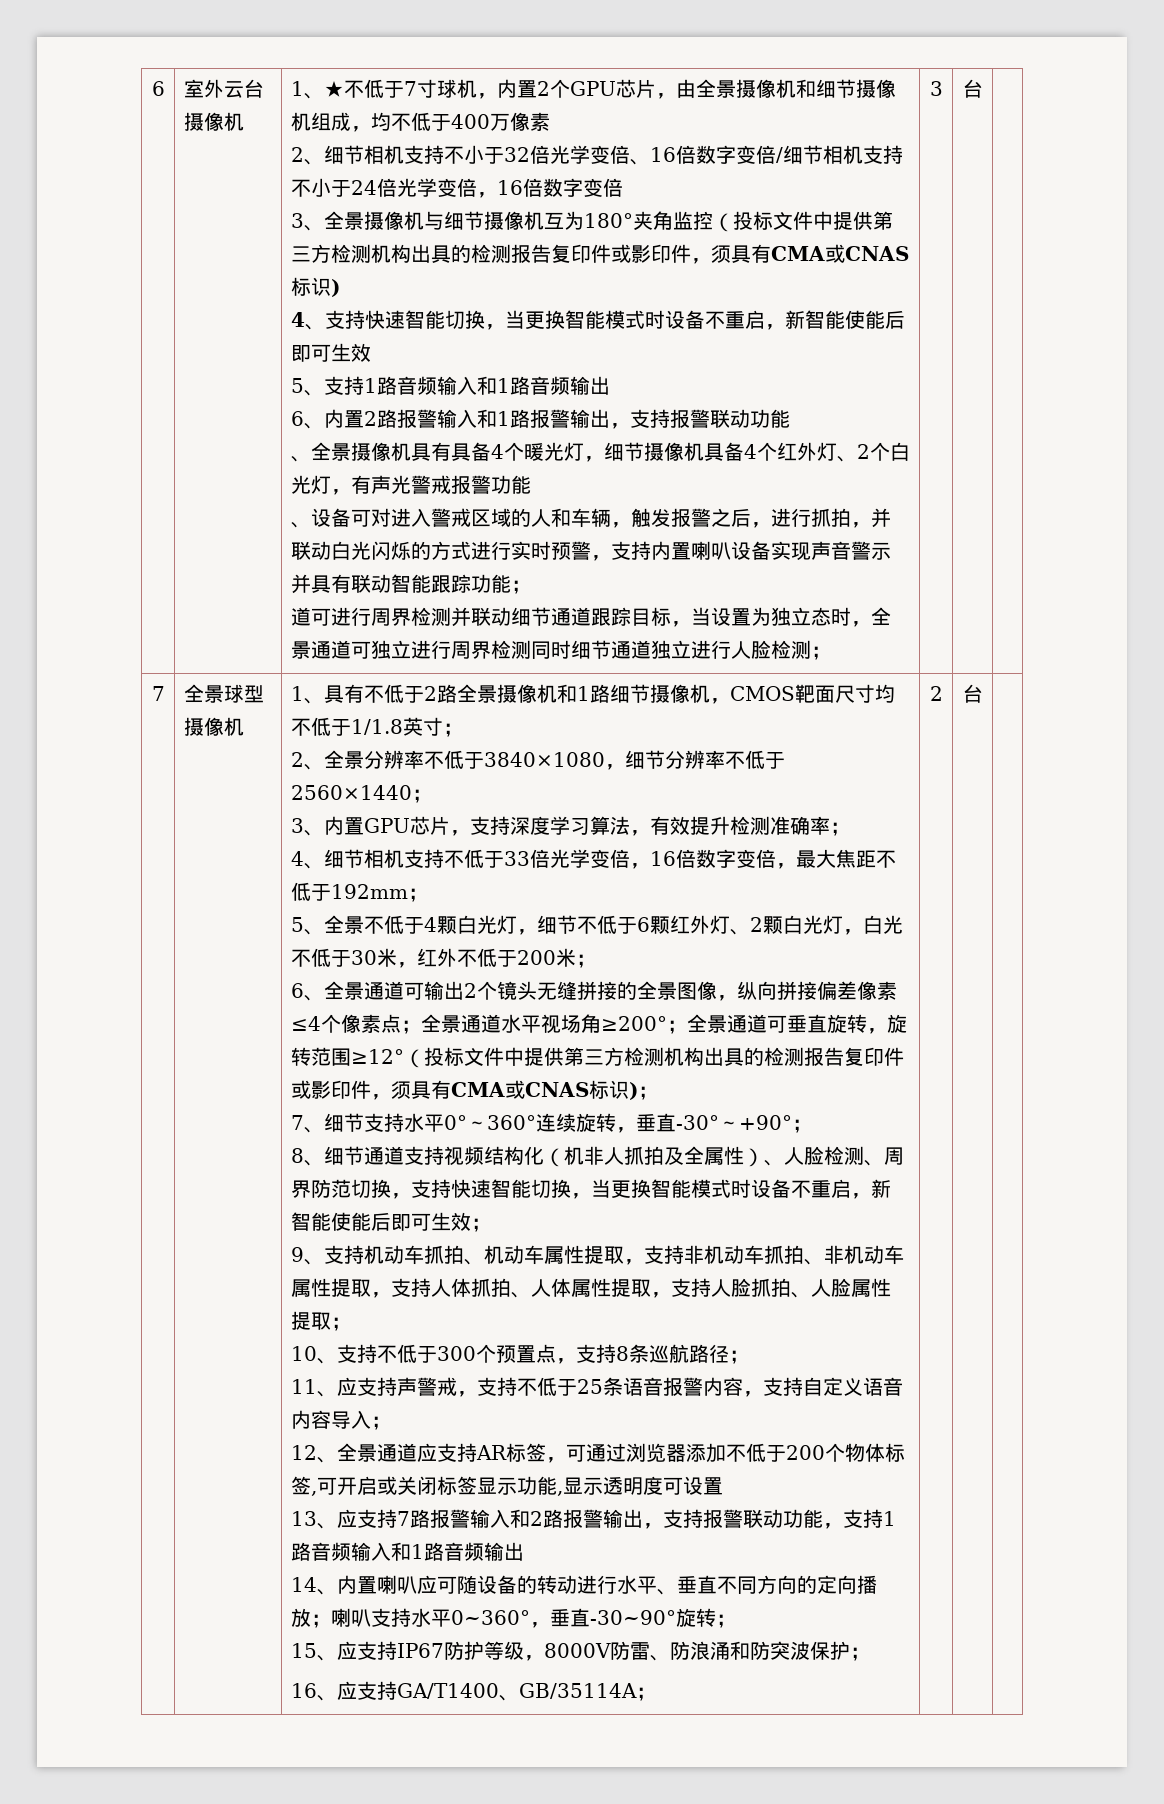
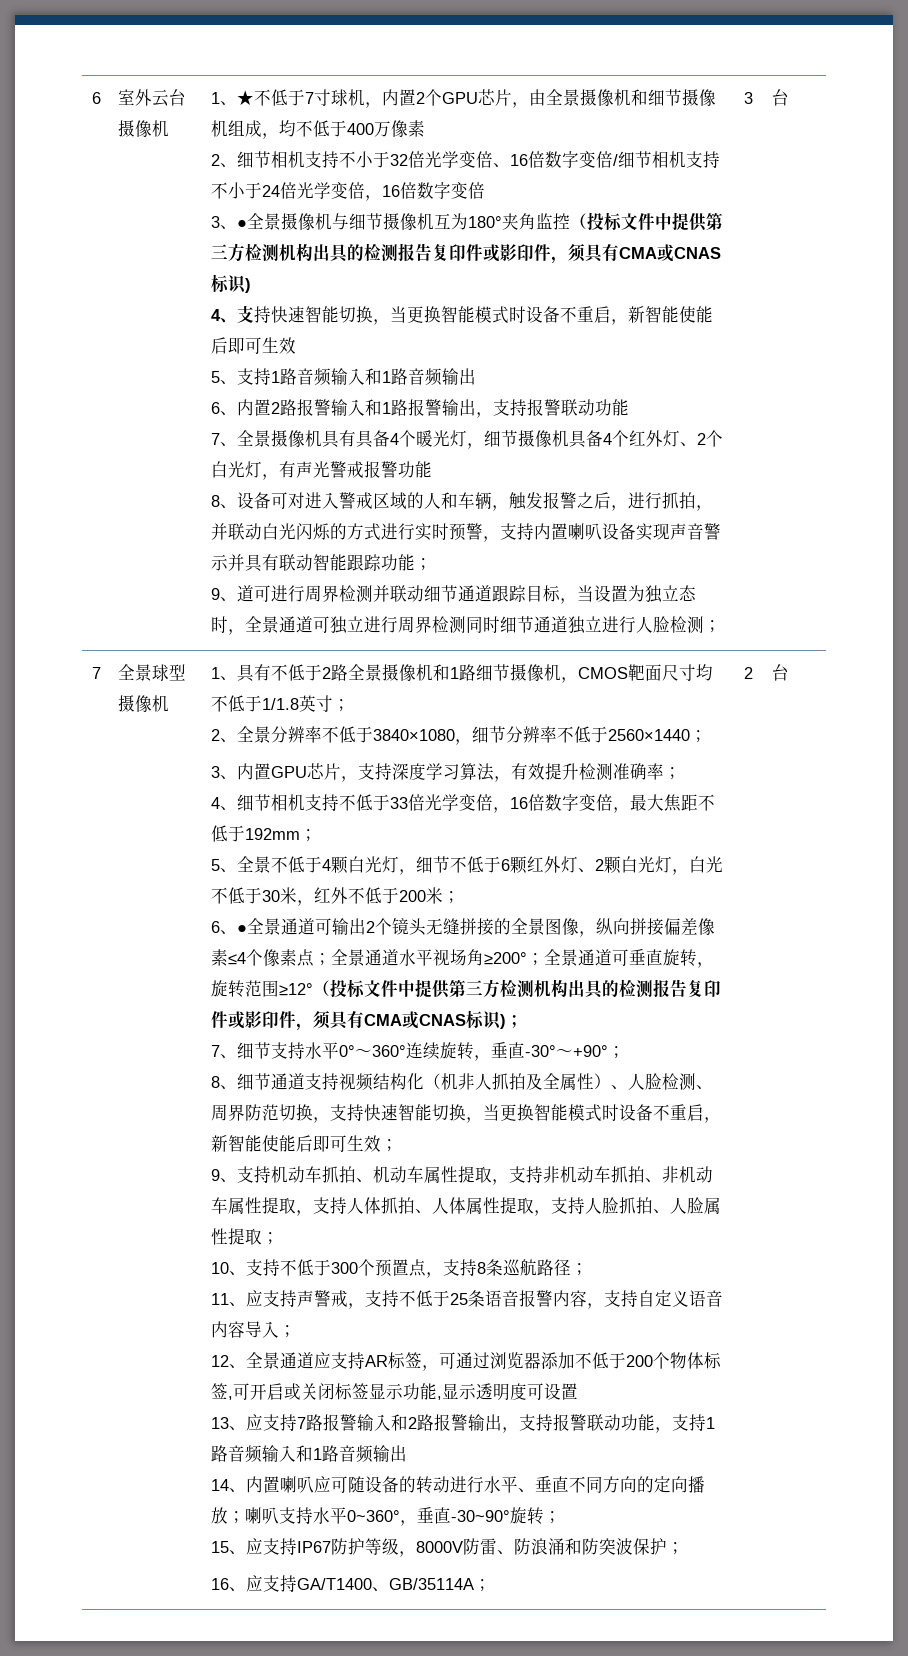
(324, 228) none -> [236,220,247,228] ●
(790, 418) none -> [210,433,220,445] 7
(531, 484) none -> [210,495,220,507] 8
(531, 587) none -> [210,588,237,602] 9、
(324, 998) none -> [236,925,247,933] ●

